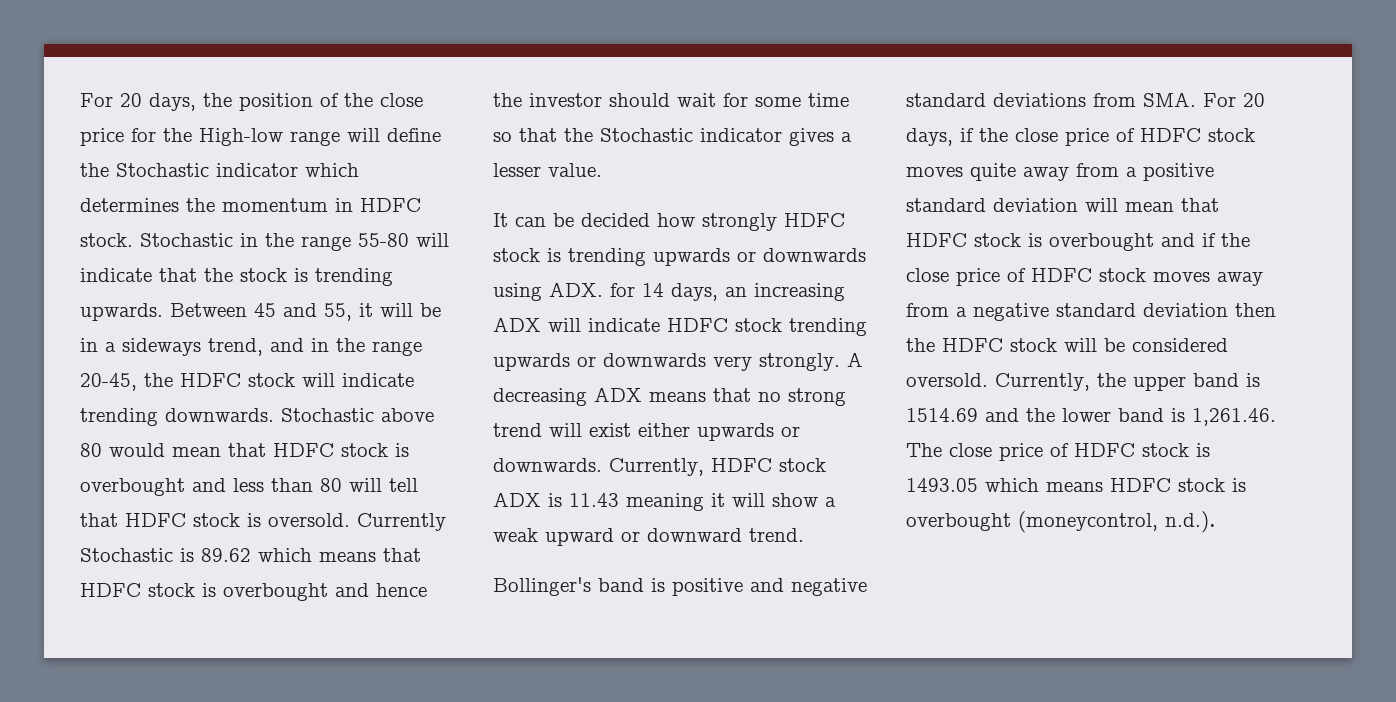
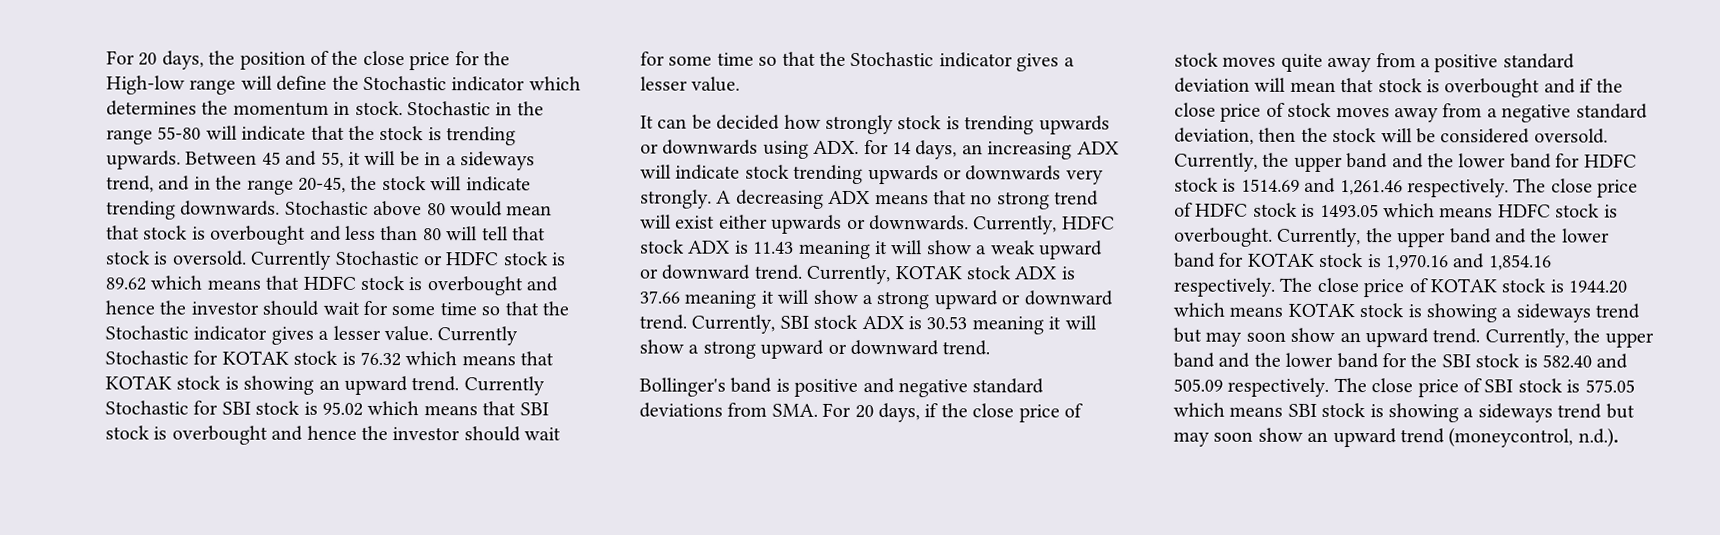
[360,198,421,212] HDFC -> (351, 108) none
[180,373,241,387] HDFC -> (378, 182) none
[273,443,334,457] HDFC -> (140, 232) none
[125,513,186,527] HDFC -> (546, 233) none
(173, 555) none -> [424,251,549,266] or HDFC stock
(602, 170) none -> [437,326,519,346] [105,350,555,367] [105,375,545,396] [105,400,549,416] [105,425,562,445] [640,51,1075,72] [640,76,741,92] Currently Stochastic for KOTAK stock is 76.32 which means that KOTAK stock is showing an upward trend. Currently Stochastic for SBI stock is 95.02 which means that SBI stock is overbought and hence the investor should wait for some time so that the Stochastic indicator gives a lesser value.
[784,213,845,227] HDFC -> (894, 124) none
[667,318,728,332] HDFC -> (741, 172) none
(804, 535) none -> [806,264,1076,285] [639,289,1113,310] [639,314,1097,335] [639,339,991,359] Currently, KOTAK stock ADX is 37.66 meaning it will show a strong upward or downward trend. Currently, SBI stock ADX is 30.53 meaning it will show a strong upward or downward trend.
[1140,128,1201,142] HDFC -> (1083, 410) none
[906,233,967,247] HDFC -> (1375, 85) none
[1031,268,1092,282] HDFC -> (1285, 109) none
[1143,303,1228,317] deviation -> [1174,127,1254,145] deviation,
[942,338,1003,352] HDFC -> (1328, 134) none
[1246,373,1260,387] [906,408,1276,426] is 1514.69 and the lower band is 1,261.46. -> [1391,153,1637,169] [1174,177,1509,198] and the lower band for HDFC stock is 1514.69 and 1,261.46 respectively.
[906,513,1011,531] overbought -> [1174,227,1610,248] [1174,252,1552,271] [1173,277,1628,298] [1173,302,1641,323] [1173,327,1654,348] [1173,352,1629,369] [1173,377,1635,398] [1173,402,1635,423] [1173,427,1445,448] overbought. Currently, the upper band and the lower band for KOTAK stock is 1,970.16 and 1,854.16 respectively. The close price of KOTAK stock is 1944.20 which means KOTAK stock is showing a sideways trend but may soon show an upward trend. Currently, the upper band and the lower band for the SBI stock is 582.40 and 505.09 respectively. The close price of SBI stock is 575.05 which means SBI stock is showing a sideways trend but may soon show an upward trend

